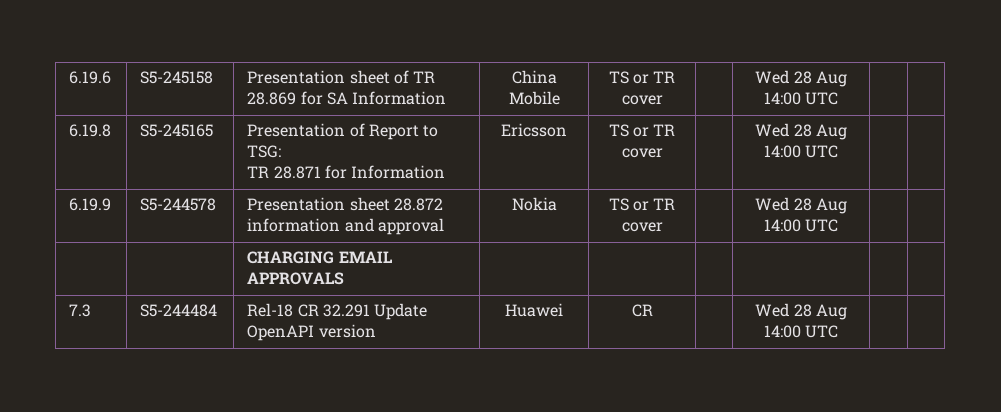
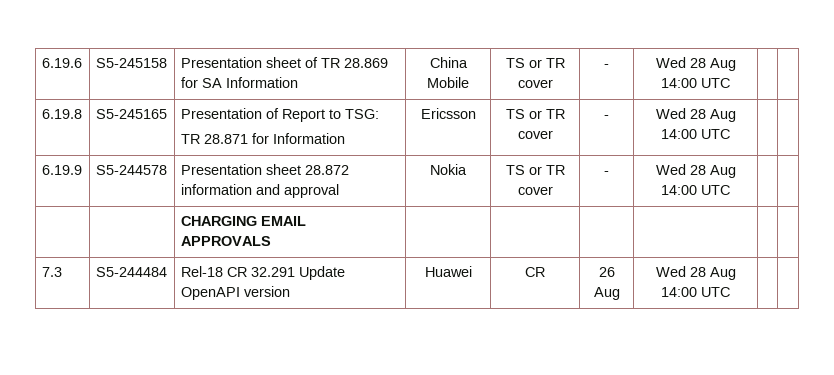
(663, 100) none -> [604,64,609,68] -
(663, 153) none -> [604,115,609,119] -
(663, 227) none -> [604,171,609,175] -
(653, 310) none -> [598,267,615,277] [593,287,620,300] 26 Aug

